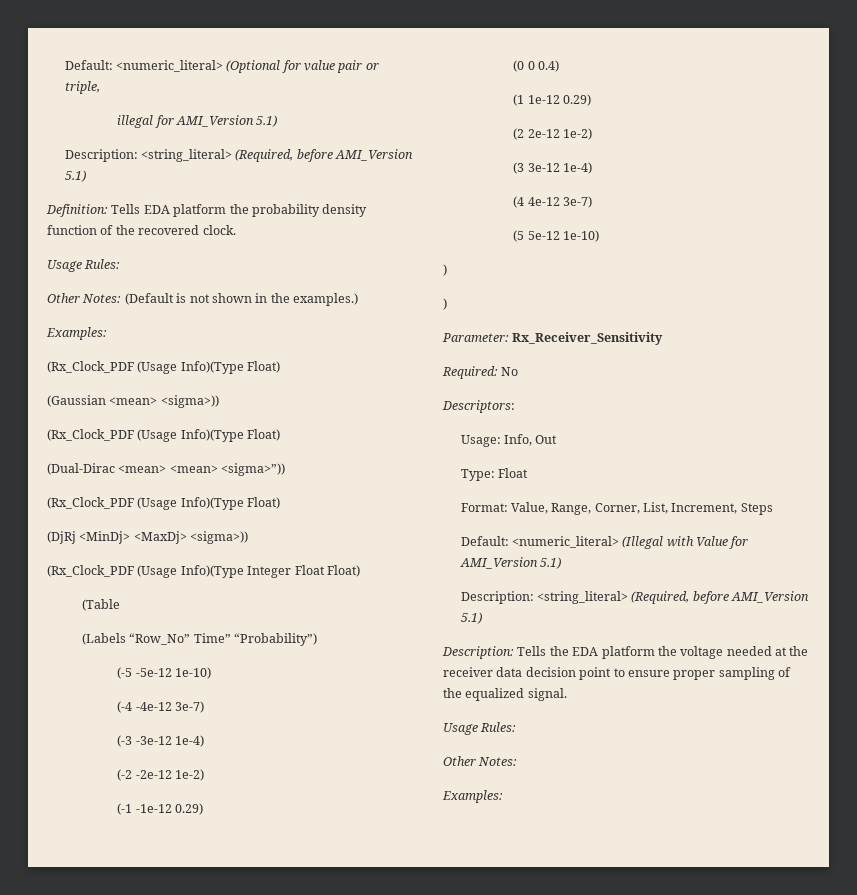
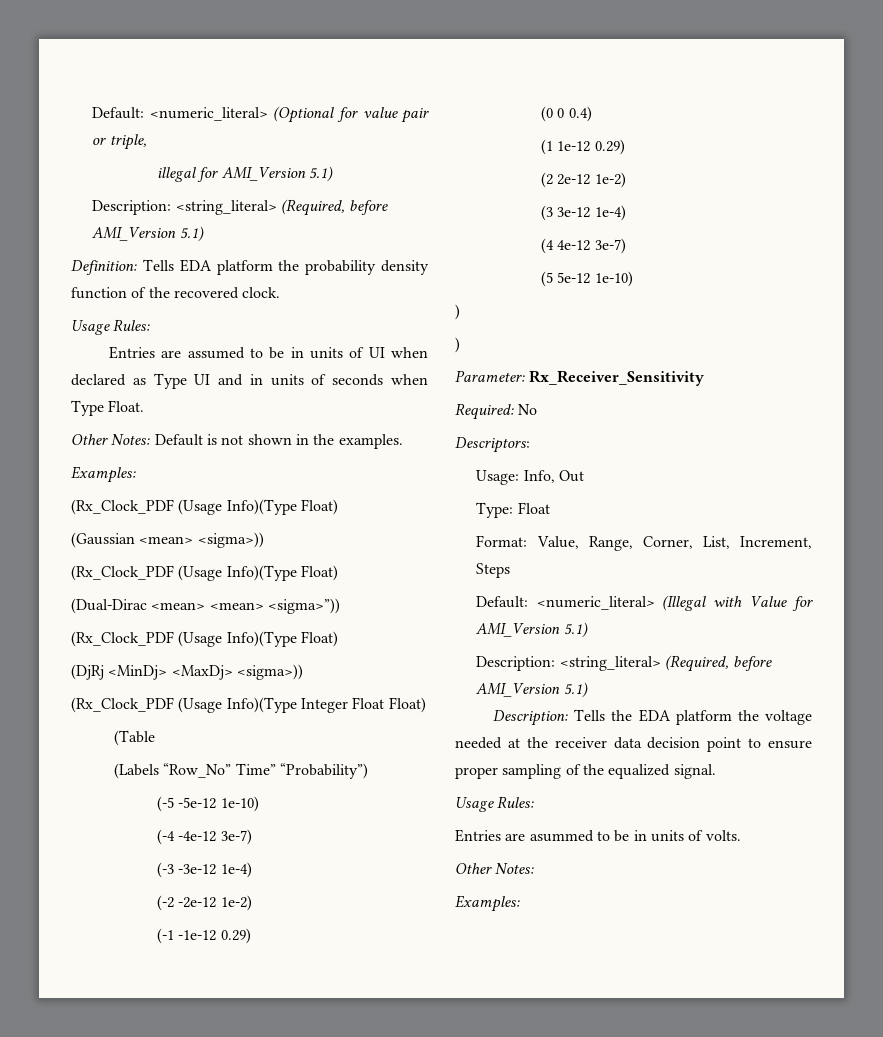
[47,293,174,305] // Other Notes: (Default -> [109,346,428,359] [71,373,428,389] [71,400,145,416] [71,434,203,446] // Entries are assumed to be in units of UI when declared as Type UI and in units of seconds when Type Float. // Other Notes: Default
[293,293,358,306] examples.) -> [338,434,403,449] examples.
(517, 727) none -> [455,829,741,842] // Entries are asummed to be in units of volts.

